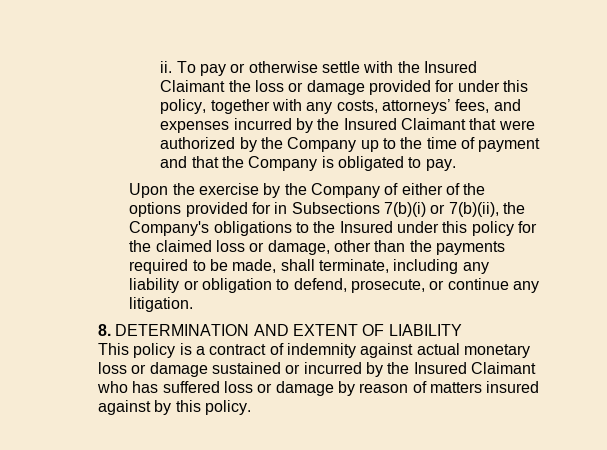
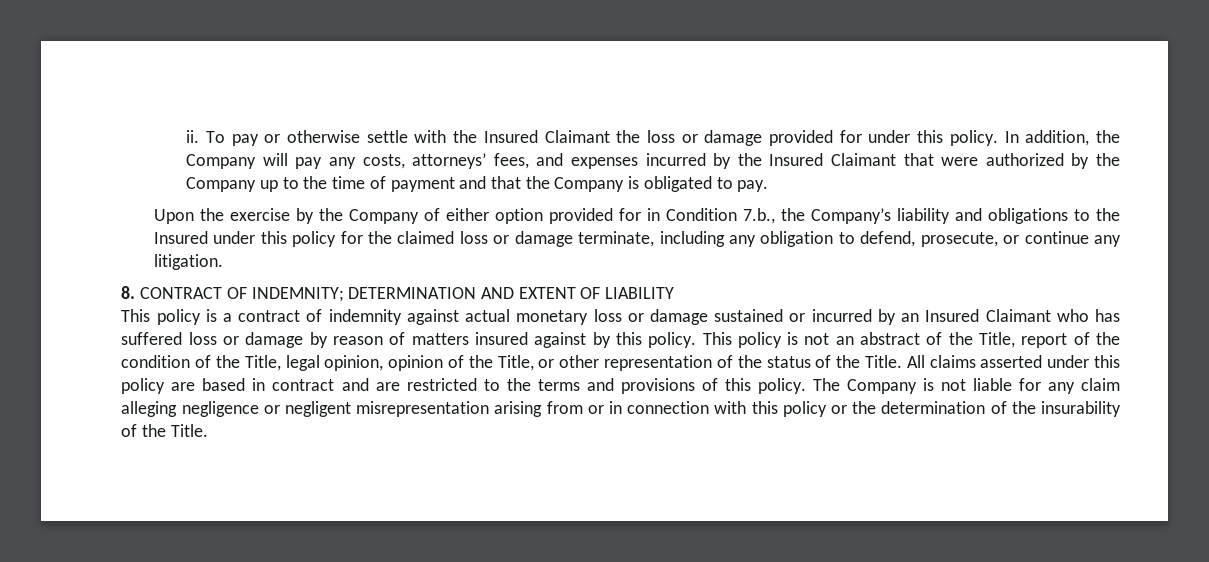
[160,99,303,114] policy, together with -> [949,130,1120,146] [186,153,323,169] policy. In addition, the Company will pay
[445,183,486,195] [129,202,525,217] [129,221,210,236] of the options provided for in Subsections 7(b)(i) or 7(b)(ii), the Company's -> [494,208,982,224] option provided for in Condition 7.b., the Company’s liability and
[267,240,505,255] [129,259,315,274] damage, other than the payments required to be made, shall -> [514,231,573,247] damage
[129,278,199,293] liability or -> (756, 241) none
(112, 330) none -> [140,287,344,302] CONTRACT OF INDEMNITY;
[387,362,410,374] the -> [901,313,920,322] an
(252, 407) none -> [702,332,1121,348] [121,355,1120,371] [121,378,1121,394] [121,401,1121,417] [121,424,208,437] This policy is not an abstract of the Title, report of the condition of the Title, legal opinion, opinion of the Title, or other representation of the status of the Title. All claims asserted under this policy are based in contract and are restricted to the terms and provisions of this policy. The Company is not liable for any claim alleging negligence or negligent misrepresentation arising from or in connection with this policy or the determination of the insurability of the Title.

